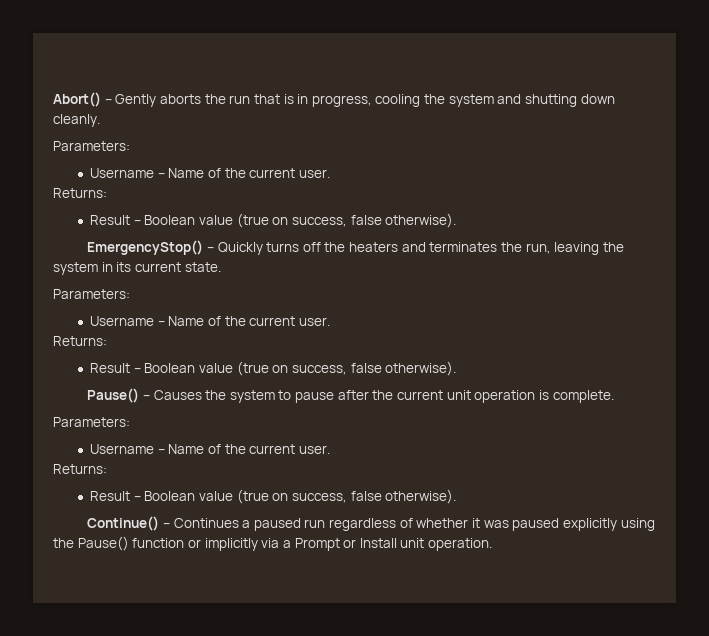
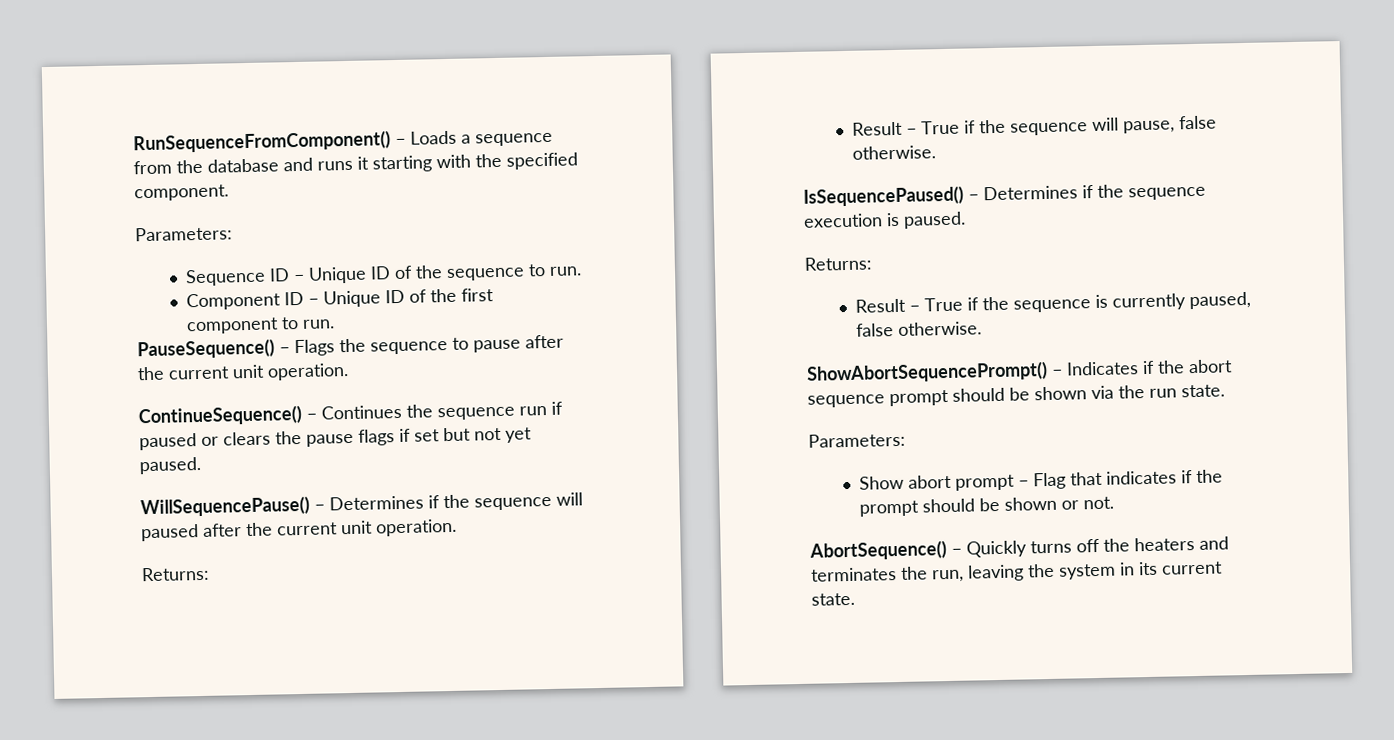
[53,92,615,107] [53,114,100,127] [53,141,130,151] [89,168,330,178] [53,188,107,198] [89,213,457,228] [87,240,204,255] Abort() – Gently aborts the run that is in progress, cooling the system and shutting down cleanly. // Parameters: // Username – Name of the current user. // Returns: // Result – Boolean value (true on success, false otherwise). // EmergencyStop() -> [133,130,553,154] [133,152,578,175] [134,184,229,202] [135,226,233,242] [184,264,582,287] [185,288,494,311] [185,317,335,335] [137,334,564,360] [137,363,349,381] [138,401,563,427] [139,427,532,451] [139,456,201,475] [140,492,583,518] [141,518,457,542] [141,566,210,582] [851,115,1217,136] [851,145,936,160] [803,184,1206,207] [803,211,966,229] [804,256,873,271] [854,291,1251,313] [855,321,982,337] [806,359,1233,384] [807,384,1225,408] [808,432,906,448] [858,469,1223,491] [858,496,1114,517] [809,540,947,561] RunSequenceFromComponent() – Loads a sequence from the database and runs it starting with the specified component. // Parameters: // Sequence ID – Unique ID of the sequence to run. // Component ID – Unique ID of the first component to run. // PauseSequence() – Flags the sequence to pause after the current unit operation. // ContinueSequence() – Continues the sequence run if paused or clears the pause flags if set but not yet paused. // WillSequencePause() – Determines if the sequence will paused after the current unit operation. // Returns: // Result – True if the sequence will pause, false otherwise. // IsSequencePaused() – Determines if the sequence execution is paused. // Returns: // Result – True if the sequence is currently paused, false otherwise. // ShowAbortSequencePrompt() – Indicates if the abort sequence prompt should be shown via the run state. // Parameters: // Show abort prompt – Flag that indicates if the prompt should be shown or not. // AbortSequence()
[53,289,130,299] [89,316,330,326] [53,336,107,346] [89,361,457,376] [87,388,614,403] [53,417,130,427] [89,444,330,454] [53,464,107,474] [89,489,457,504] [87,516,655,531] [53,536,493,551] // Parameters: // Username – Name of the current user. // Returns: // Result – Boolean value (true on success, false otherwise). // Pause() – Causes the system to pause after the current unit operation is complete. // Parameters: // Username – Name of the current user. // Returns: // Result – Boolean value (true on success, false otherwise). // Continue() – Continues a paused run regardless of whether it was paused explicitly using the Pause() function or implicitly via a Prompt or Install unit operation. -> (855, 599) none

